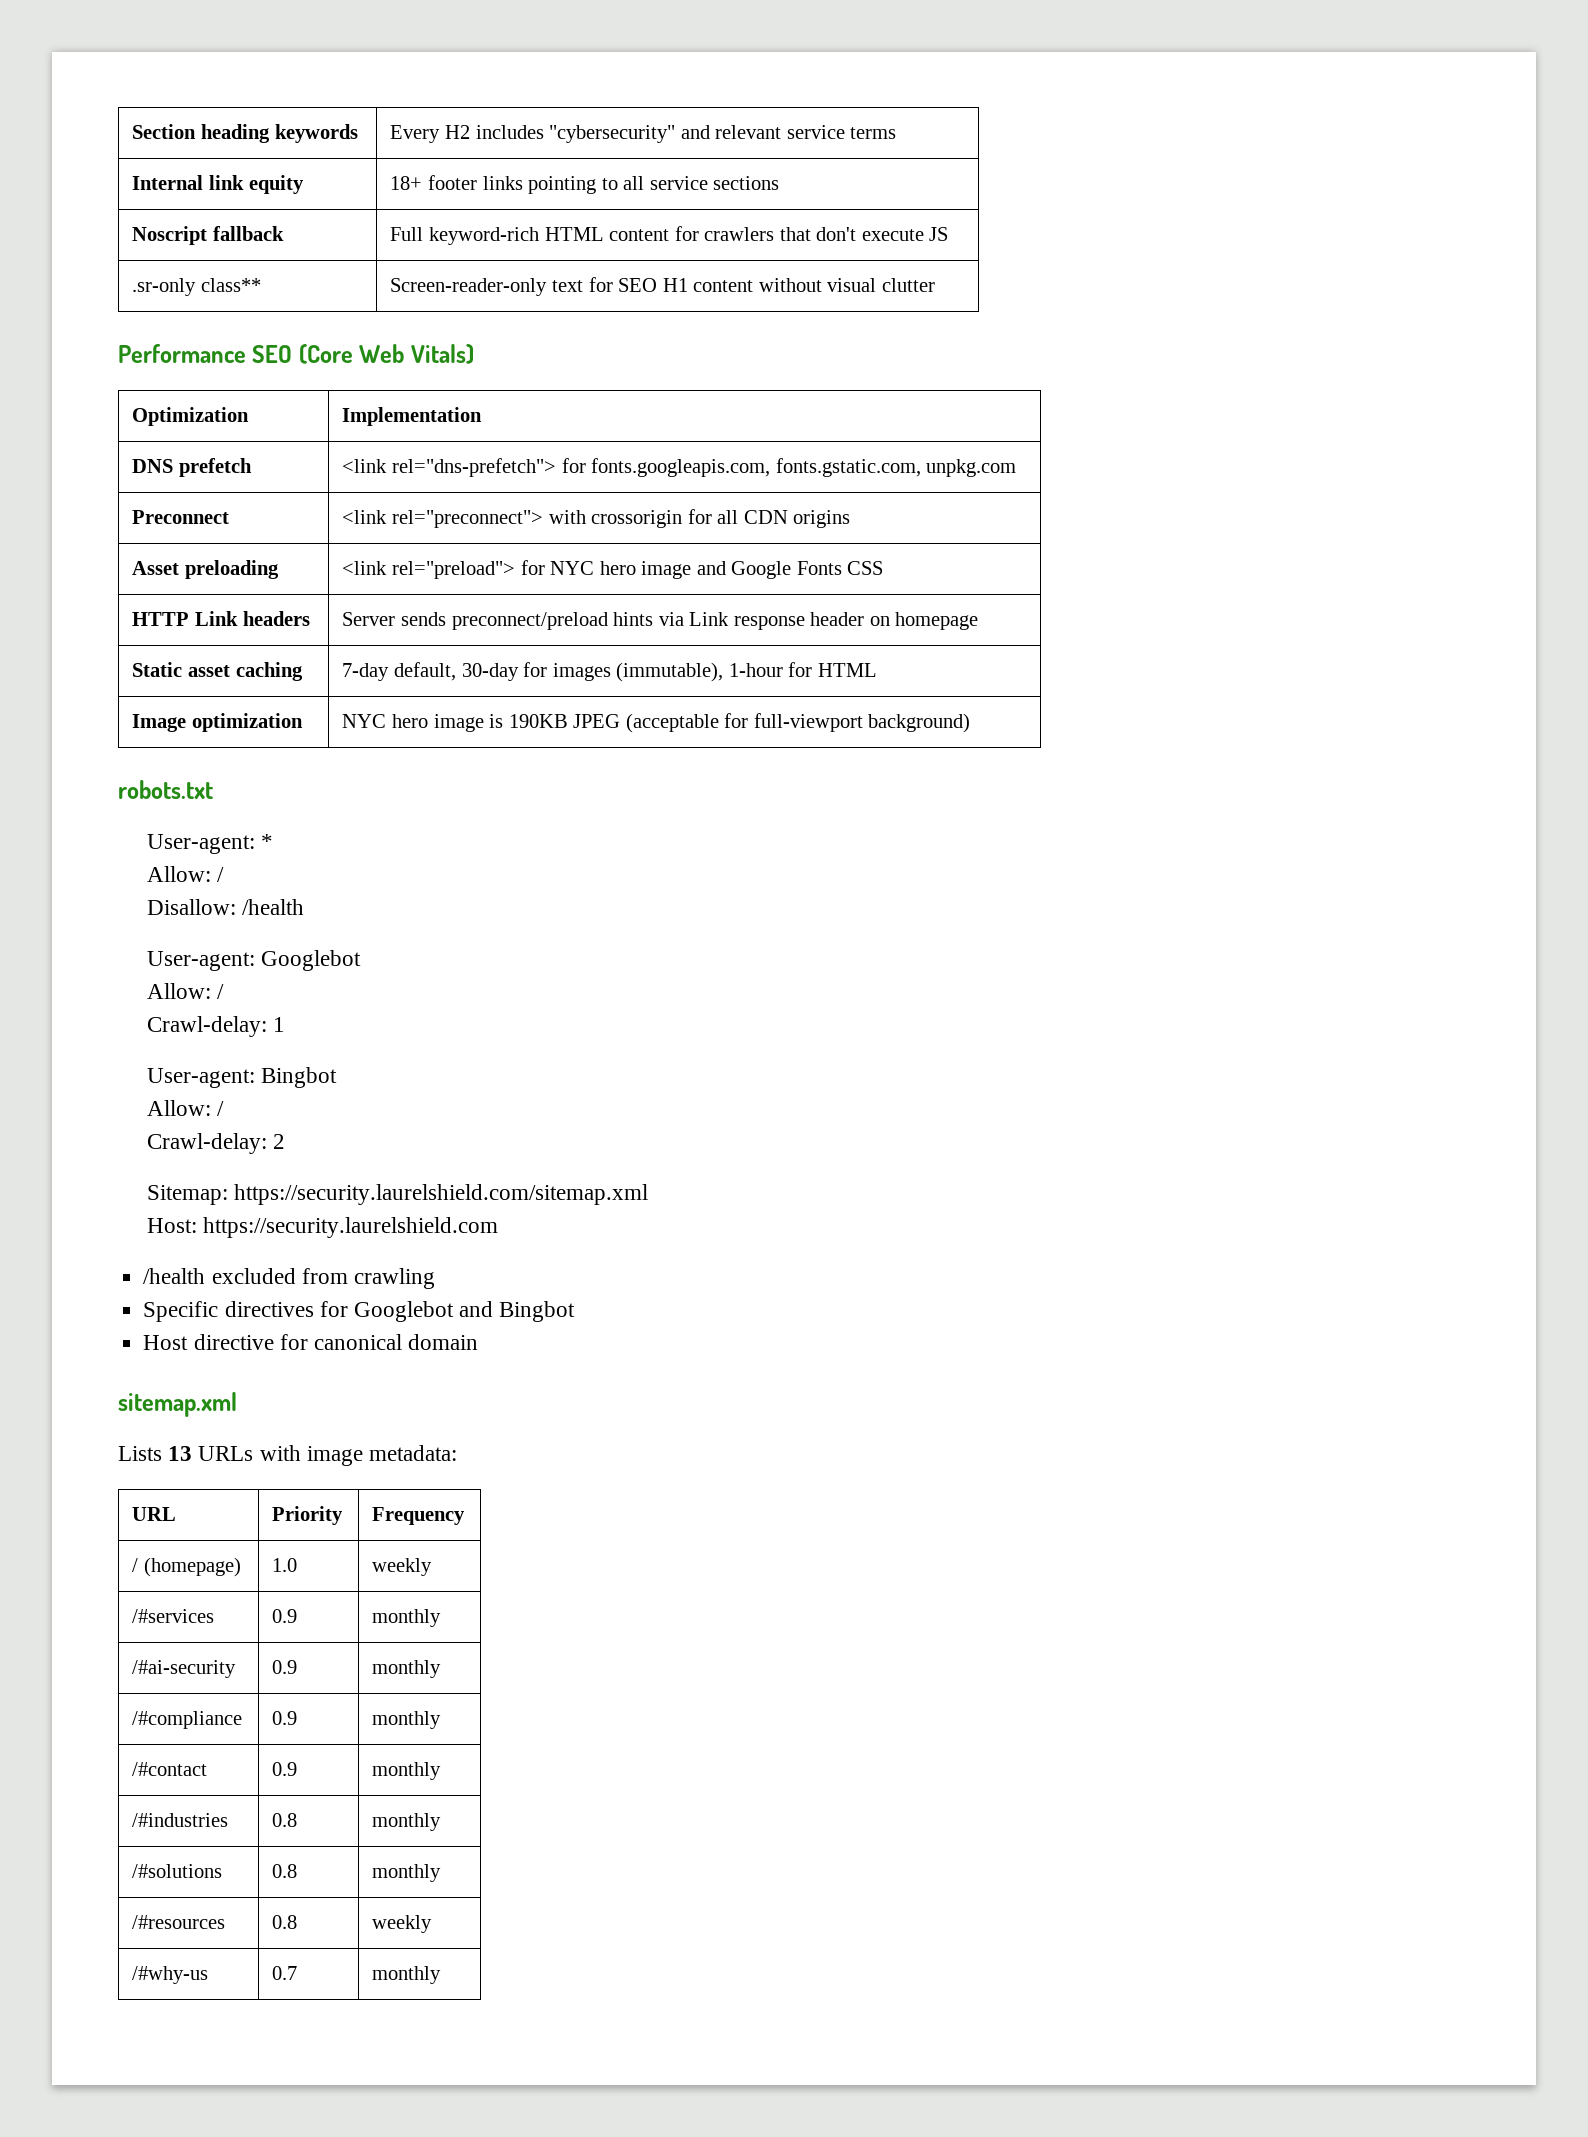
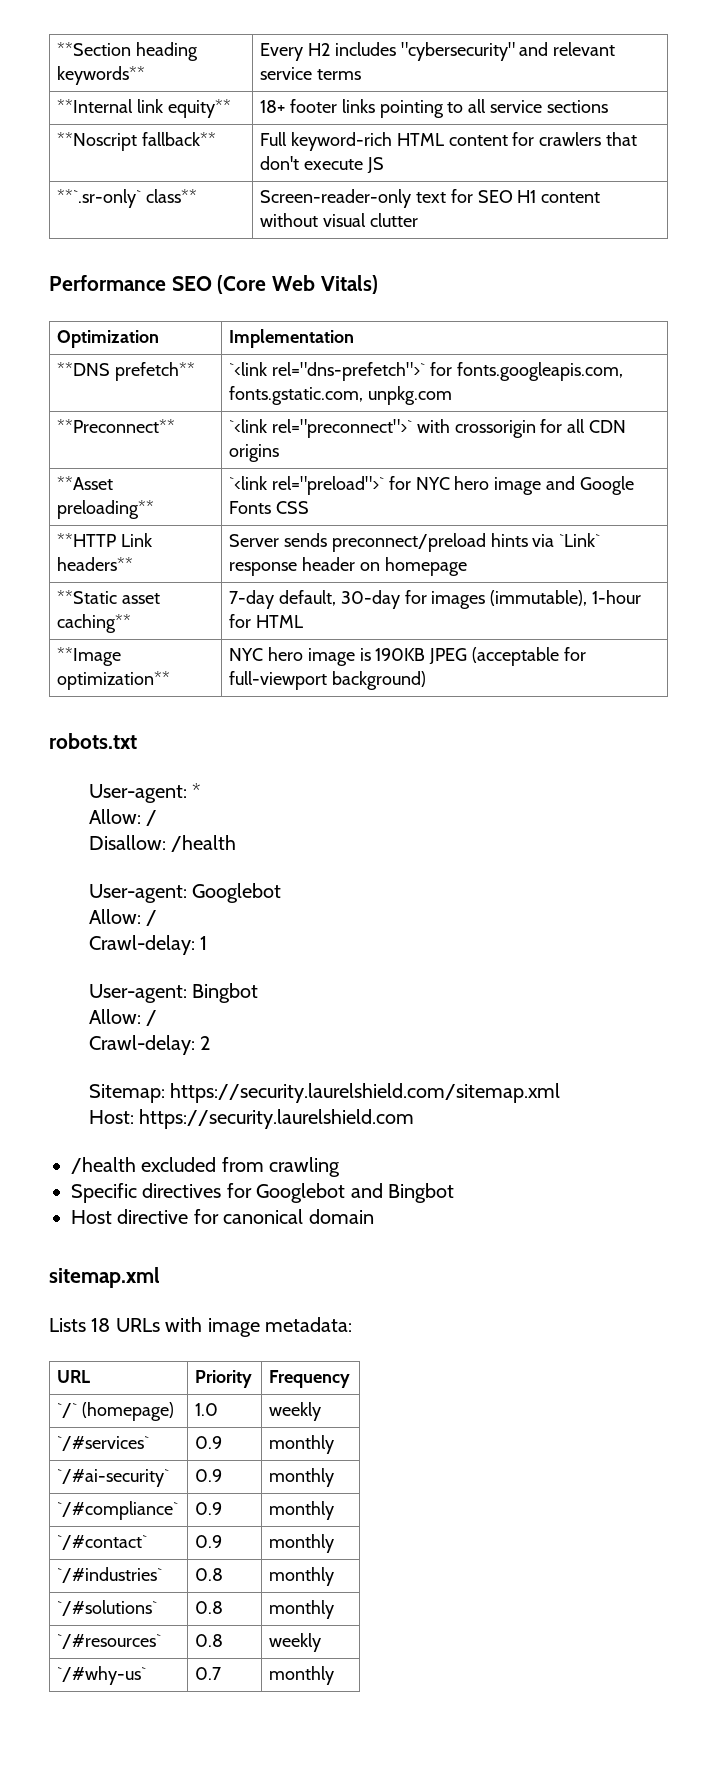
[132,124,358,143] Section heading keywords -> [57,42,198,61] [57,66,146,85] **Section heading keywords**
[132,175,304,194] Internal link equity -> [57,99,231,118] **Internal link equity**
[132,226,285,245] Noscript fallback -> [57,132,216,151] **Noscript fallback**
[132,278,197,296] .sr-only -> [57,189,142,208] **`.sr-only`
[132,458,253,477] [342,458,557,477] DNS prefetch | <link rel="dns-prefetch"> -> [57,362,195,381] [229,362,425,381] **DNS prefetch** | `<link rel="dns-prefetch">`
[132,510,230,524] [342,510,544,528] Preconnect | <link rel="preconnect"> -> [57,419,176,433] [229,419,412,438] **Preconnect** | `<link rel="preconnect">`
[132,560,280,579] [342,561,516,579] Asset preloading | <link rel="preload"> -> [57,476,114,490] [57,500,155,519] [229,476,384,495] **Asset preloading** | `<link rel="preload">`
[132,611,310,626] HTTP Link headers -> [57,533,152,547] [57,557,134,571] **HTTP Link headers**
[689,612,730,626] Link -> [559,533,601,547] `Link`
[132,662,303,681] Static asset caching -> [57,590,160,604] [57,614,132,633] **Static asset caching**
[132,713,304,732] Image optimization -> [57,647,122,666] [57,671,171,690] **Image optimization**
[168,1446,193,1461] 13 -> [91,1318,111,1332] 18
[132,1558,139,1572] / -> [57,1403,78,1418] `/`
[132,1609,215,1623] [272,1609,298,1623] [372,1609,442,1627] [132,1660,237,1678] [272,1660,298,1674] [372,1660,442,1678] [132,1711,243,1729] [272,1711,298,1725] [372,1711,442,1729] [132,1762,208,1776] [272,1762,298,1776] [372,1762,442,1780] [132,1813,229,1827] [272,1813,298,1827] [372,1813,442,1831] [132,1864,223,1878] [272,1864,298,1878] [372,1864,442,1882] [132,1915,226,1929] /#services | 0.9 | monthly // /#ai-security | 0.9 | monthly // /#compliance | 0.9 | monthly // /#contact | 0.9 | monthly // /#industries | 0.8 | monthly // /#solutions | 0.8 | monthly // /#resources -> [57,1436,150,1451] [195,1436,223,1449] [269,1435,335,1454] [57,1469,170,1487] [195,1469,223,1482] [269,1468,335,1487] [57,1501,179,1520] [195,1502,223,1515] [269,1501,335,1520] [57,1535,148,1550] [195,1535,223,1548] [269,1534,335,1553] [57,1567,163,1583] [195,1568,224,1581] [269,1567,335,1586] [57,1600,158,1616] [195,1601,224,1614] [269,1600,335,1619] [57,1634,162,1649] `/#services` | 0.9 | monthly // `/#ai-security` | 0.9 | monthly // `/#compliance` | 0.9 | monthly // `/#contact` | 0.9 | monthly // `/#industries` | 0.8 | monthly // `/#solutions` | 0.8 | monthly // `/#resources`
[132,1966,209,1984] /#why-us -> [57,1666,147,1685] `/#why-us`

